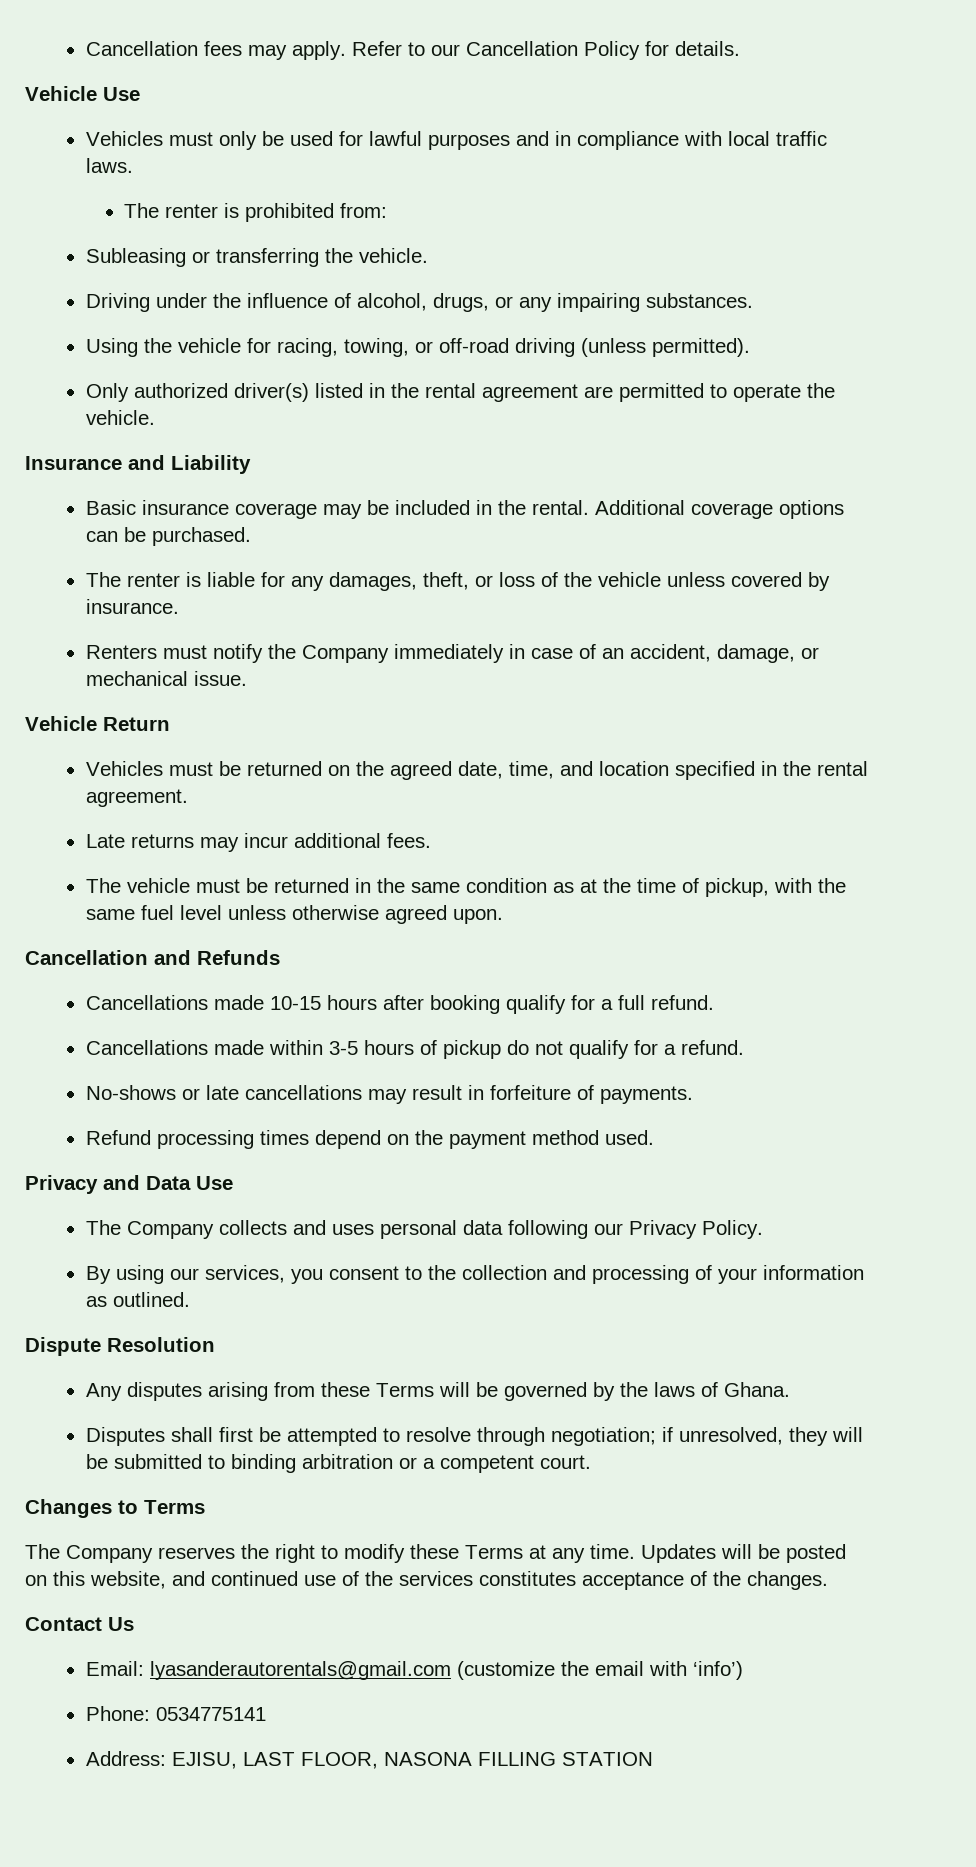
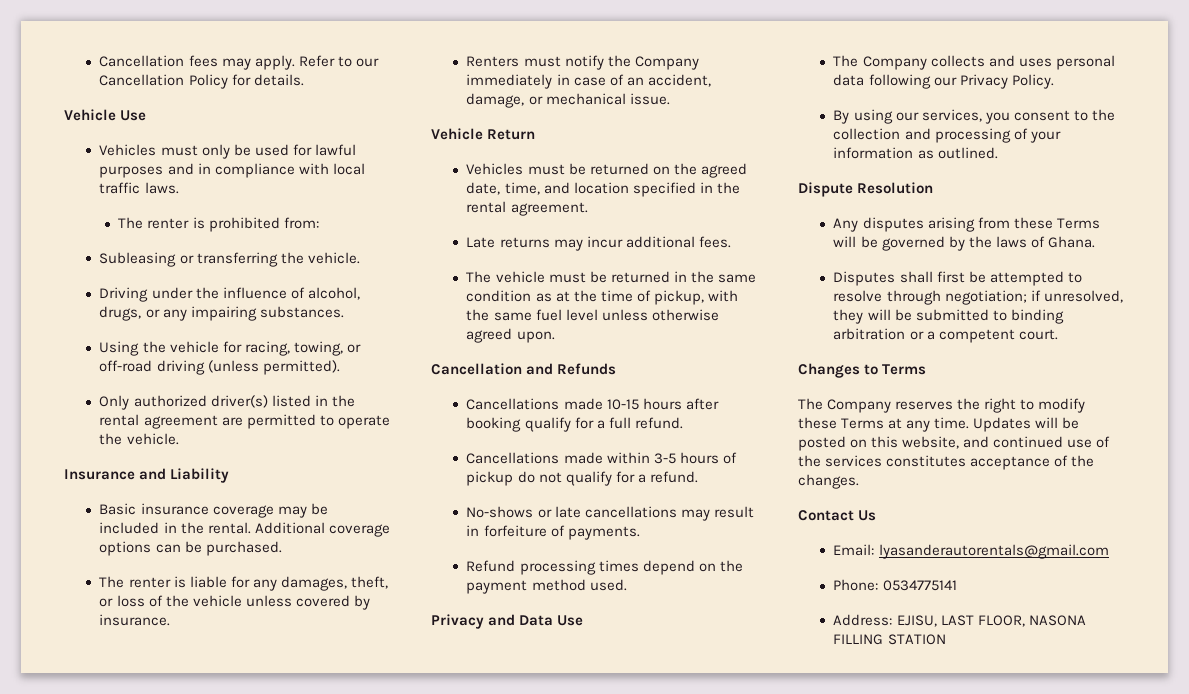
[456,1661,743,1680] (customize the email with ‘info’) -> (1109, 551) none

